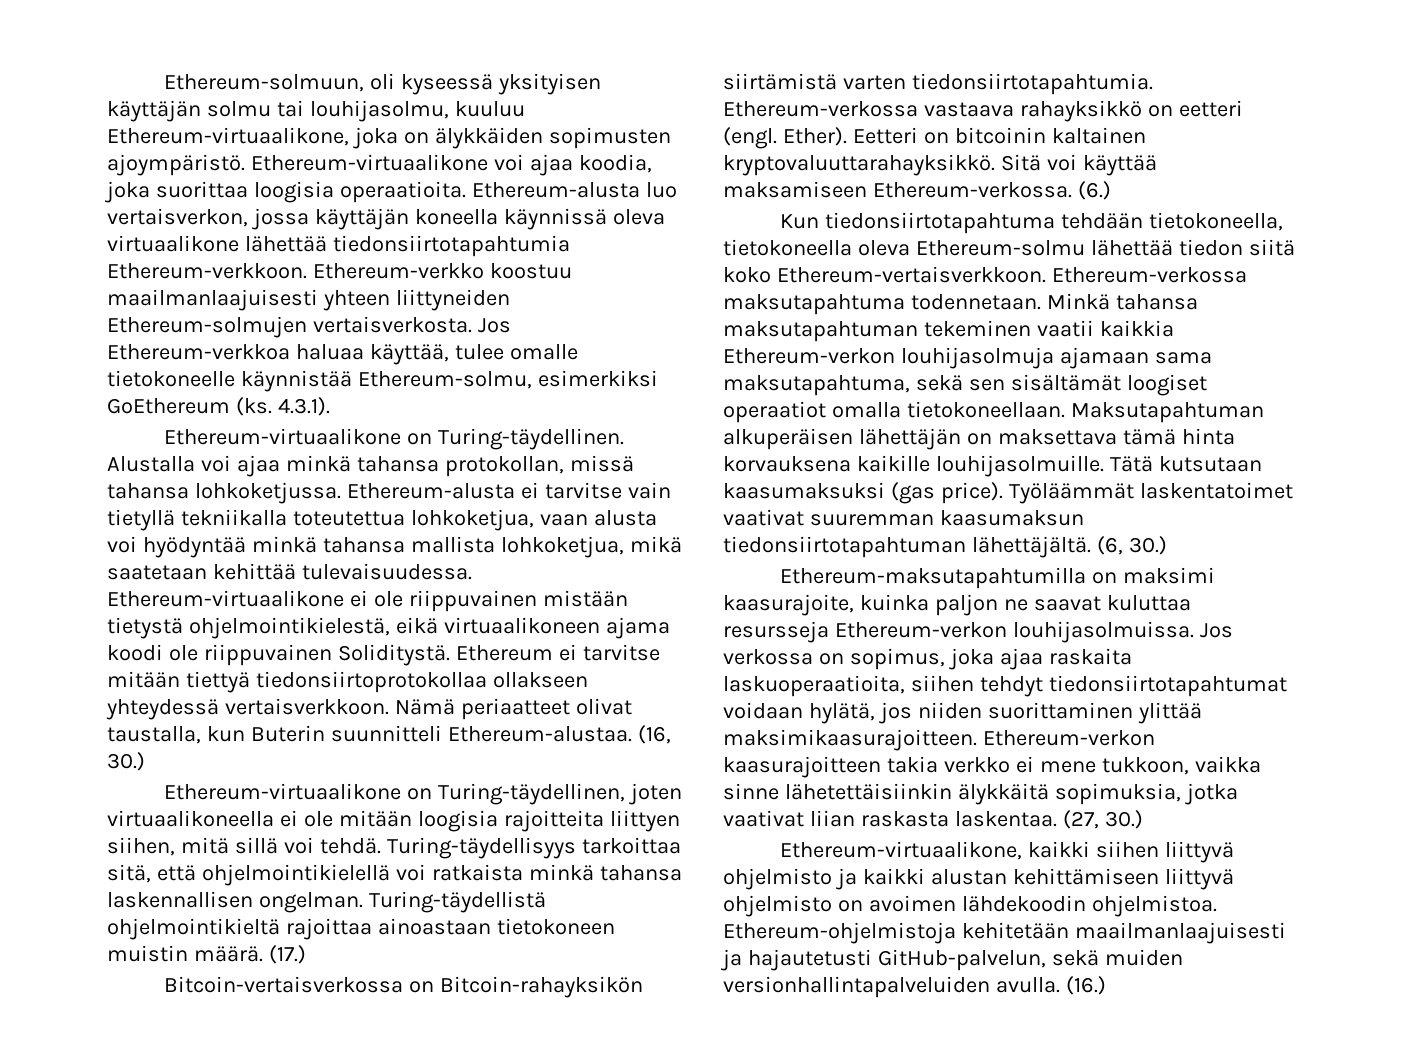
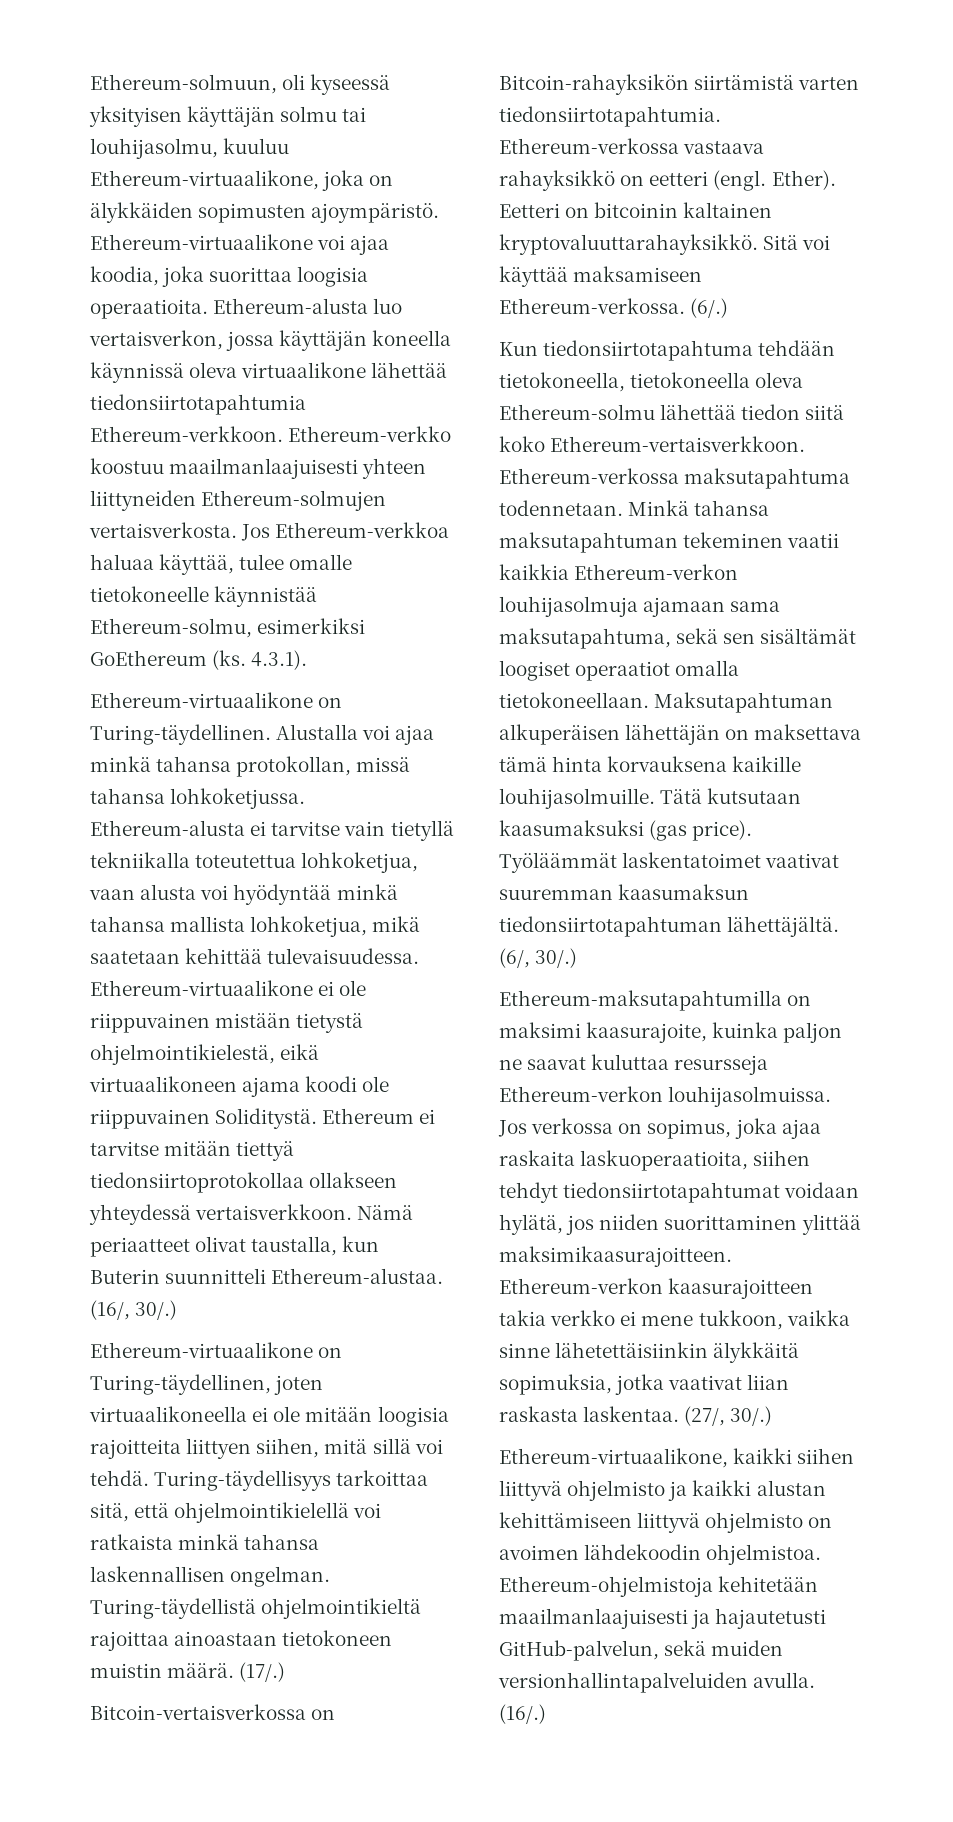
[637,725,671,744] [107,752,145,771] (16, 30.) -> [90,1300,178,1320] (16/, 30/.)
[268,945,306,964] (17.) -> [239,1662,286,1682] (17/.)
[1077,181,1111,200] (6.) -> [690,298,729,318] (6/.)
[1096,536,1167,555] (6, 30.) -> [499,948,578,968] (6/, 30/.)
[1062,810,1143,829] (27, 30.) -> [684,1406,773,1426] (27/, 30/.)
[1065,976,1106,995] (16.) -> [499,1704,546,1724] (16/.)

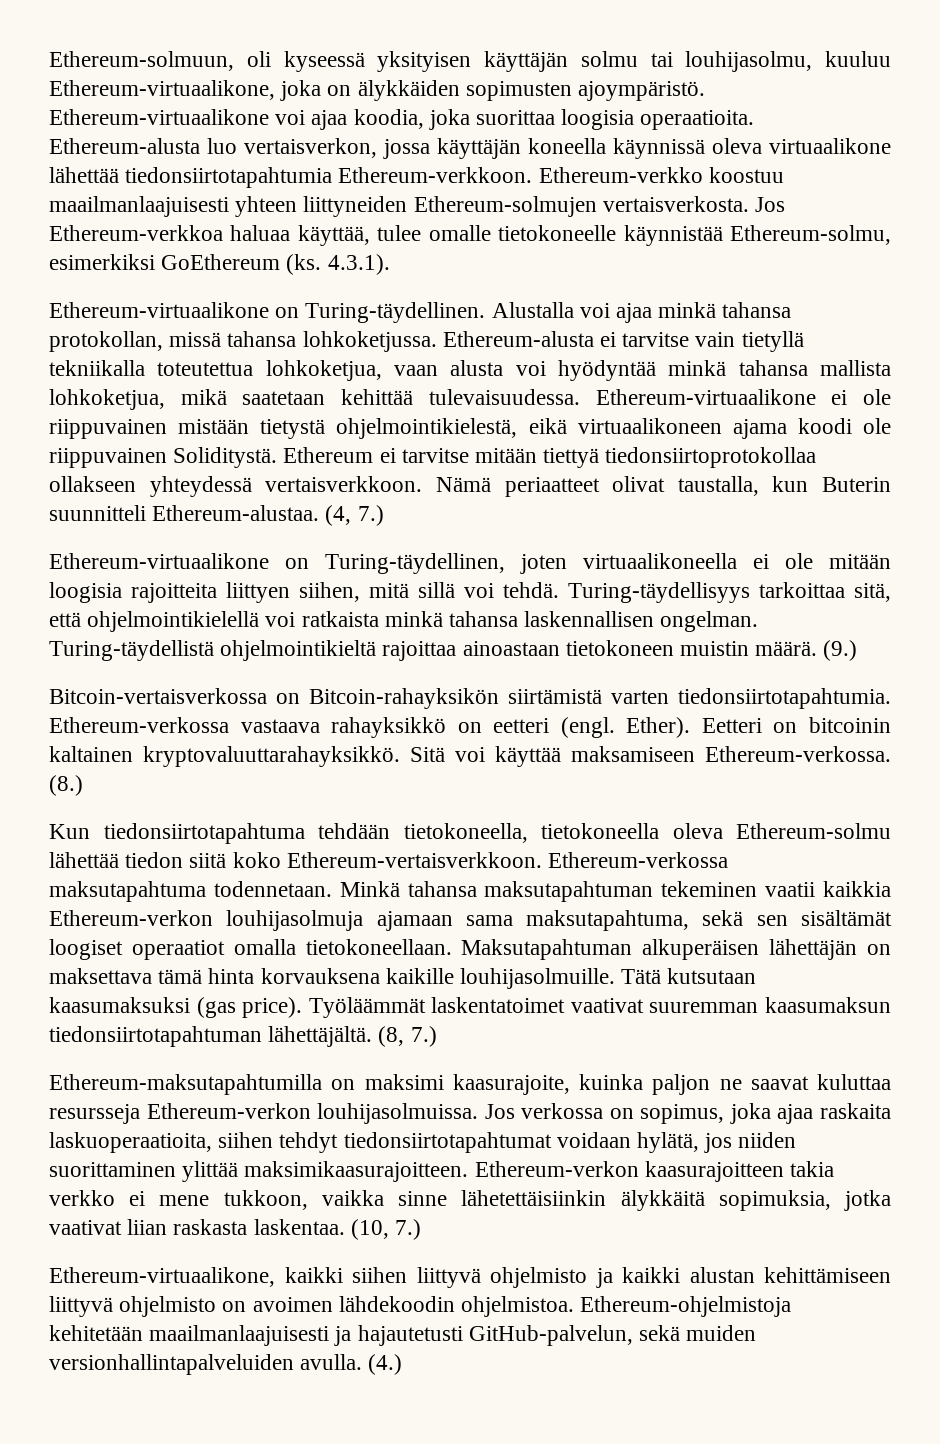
[90,1300,178,1320] (16/, 30/.) -> [325,505,384,526] (4, 7.)
[239,1662,286,1682] (17/.) -> [823,640,858,661] (9.)
[690,298,729,318] (6/.) -> [49,775,83,796] (8.)
[499,948,578,968] (6/, 30/.) -> [378,1026,437,1047] (8, 7.)
[684,1406,773,1426] (27/, 30/.) -> [350,1219,422,1240] (10, 7.)
[499,1704,546,1724] (16/.) -> [368,1354,403,1375] (4.)

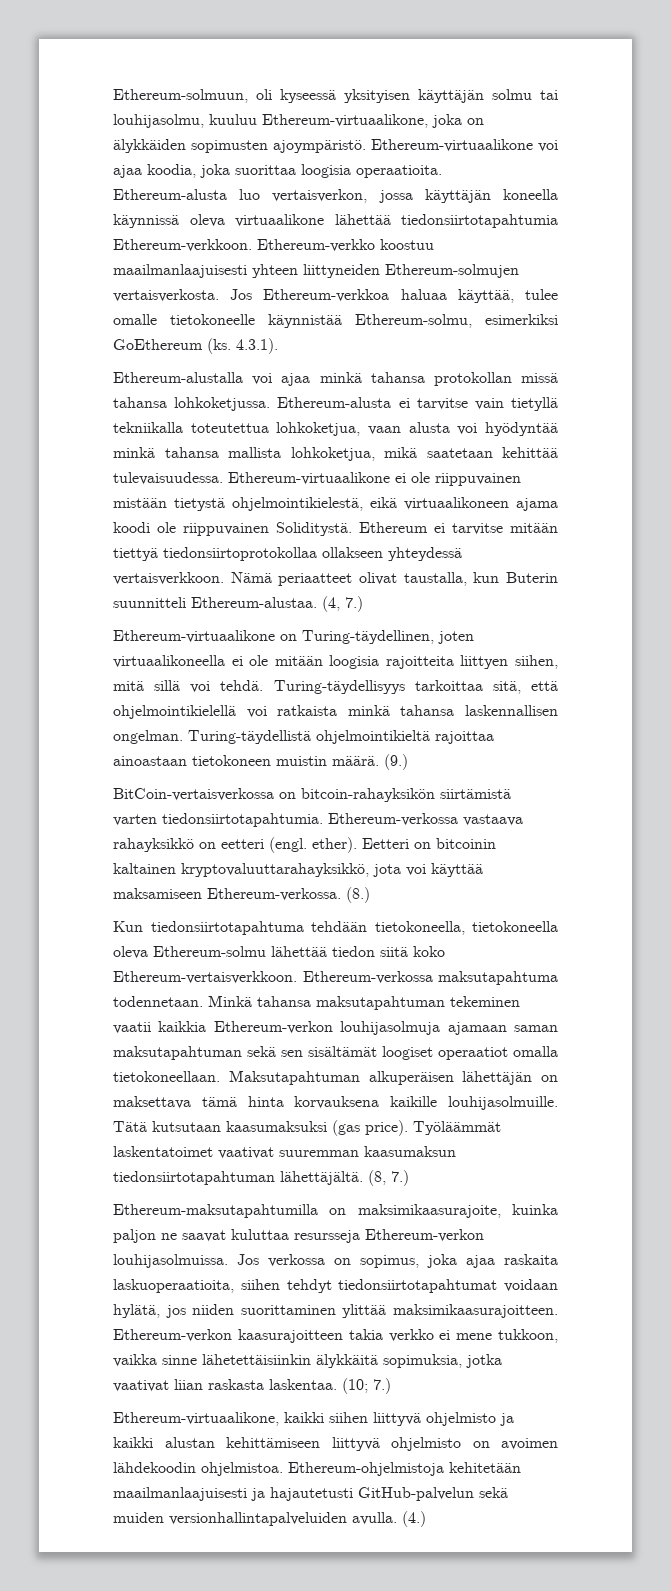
[49,302,574,323] Ethereum-virtuaalikone on Turing-täydellinen. Alustalla -> [113,372,243,383] Ethereum-alustalla
[49,331,163,352] protokollan, -> [433,372,512,386] protokollan
[49,688,499,709] Bitcoin-vertaisverkossa on Bitcoin-rahayksikön -> [113,788,435,802] BitCoin-vertaisverkossa on bitcoin-rahayksikön
[626,717,691,738] Ether). -> [312,837,357,853] ether).
[143,746,445,767] kryptovaluuttarahayksikkö. Sitä -> [181,863,401,877] kryptovaluuttarahayksikkö, jota
[465,910,690,931] sama maksutapahtuma, -> [514,1025,558,1032] [113,1046,242,1060] saman maksutapahtuman
[364,1074,570,1095] maksimi kaasurajoite, -> [357,1204,501,1218] maksimikaasurajoite,
[350,1219,389,1240] (10, -> [342,1378,368,1394] (10;
[468,1325,633,1346] GitHub-palvelun, -> [358,1487,474,1501] GitHub-palvelun

